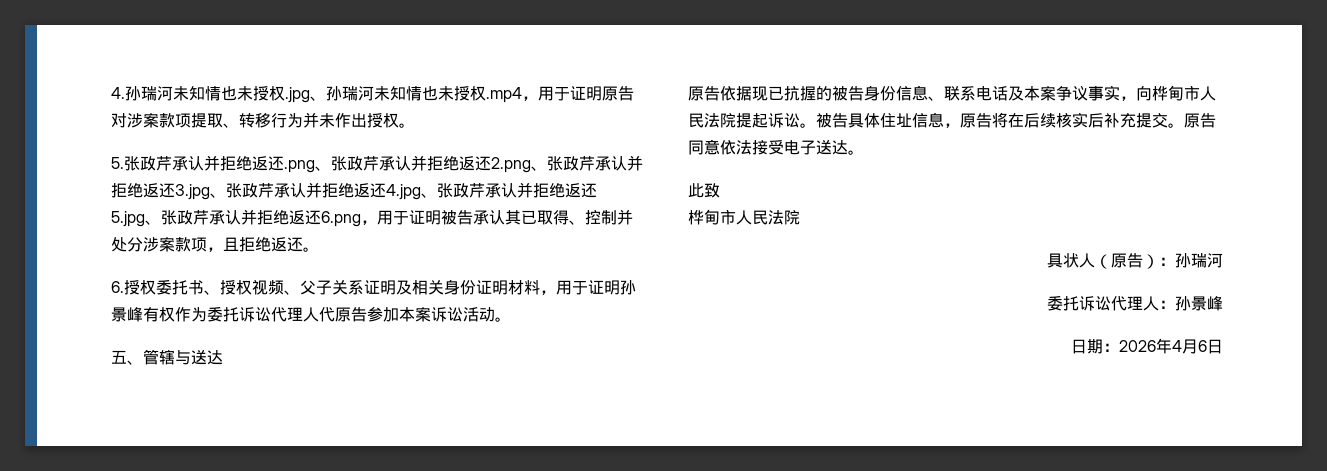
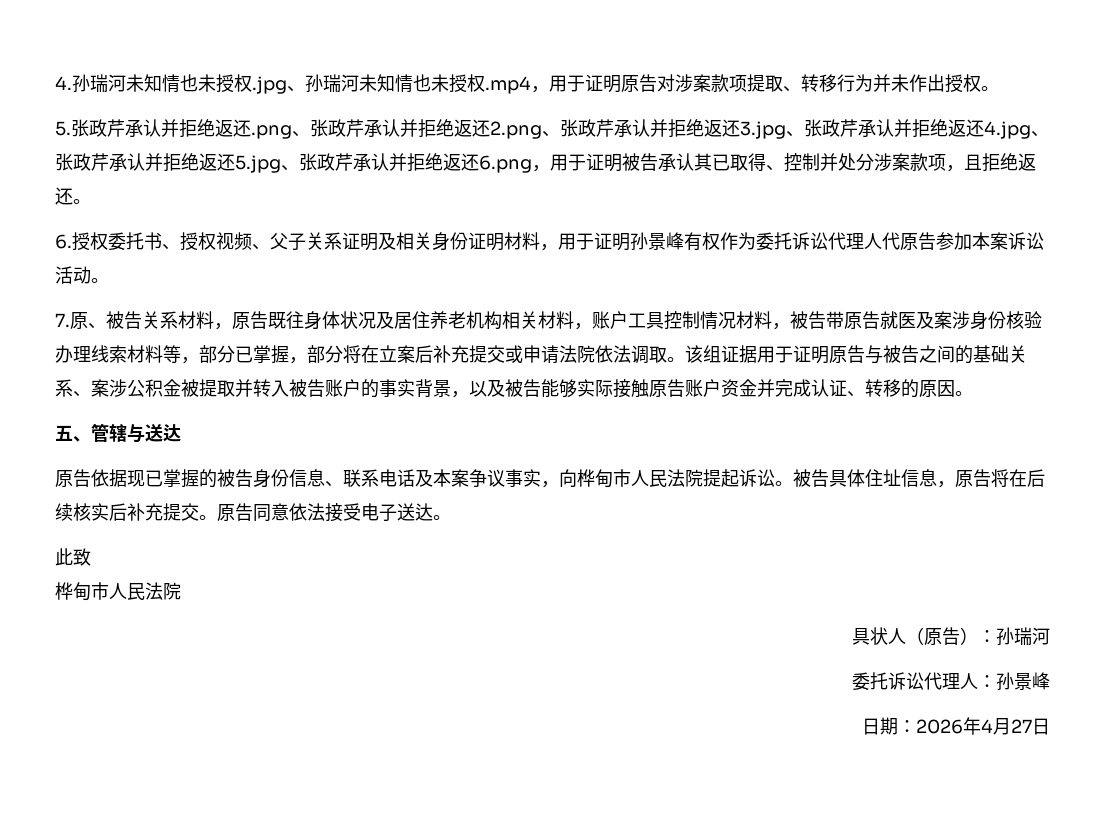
(511, 319) none -> [55,311,1042,330] [55,345,1027,364] [55,379,973,398] // 7.原、被告关系材料，原告既往身体状况及居住养老机构相关材料，账户工具控制情况材料，被告带原告就医及案涉身份核验办理线索材料等，部分已掌握，部分将在立案后补充提交或申请法院依法调取。该组证据用于证明原告与被告之间的基础关系、案涉公积金被提取并转入被告账户的事实背景，以及被告能够实际接触原告账户资金并完成认证、转移的原因。
[784,86,800,101] 抗 -> [163,469,181,487] 掌
[1198,340,1207,352] 6 -> [1011,719,1032,733] 27

